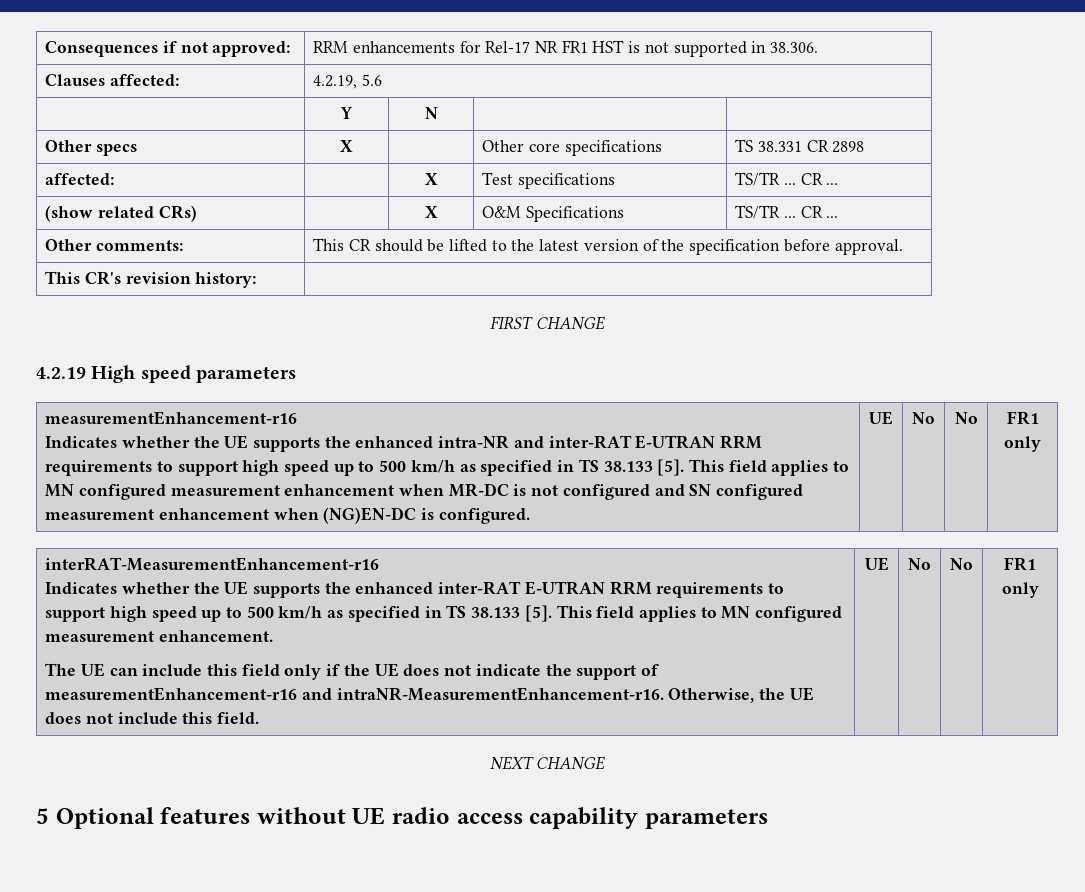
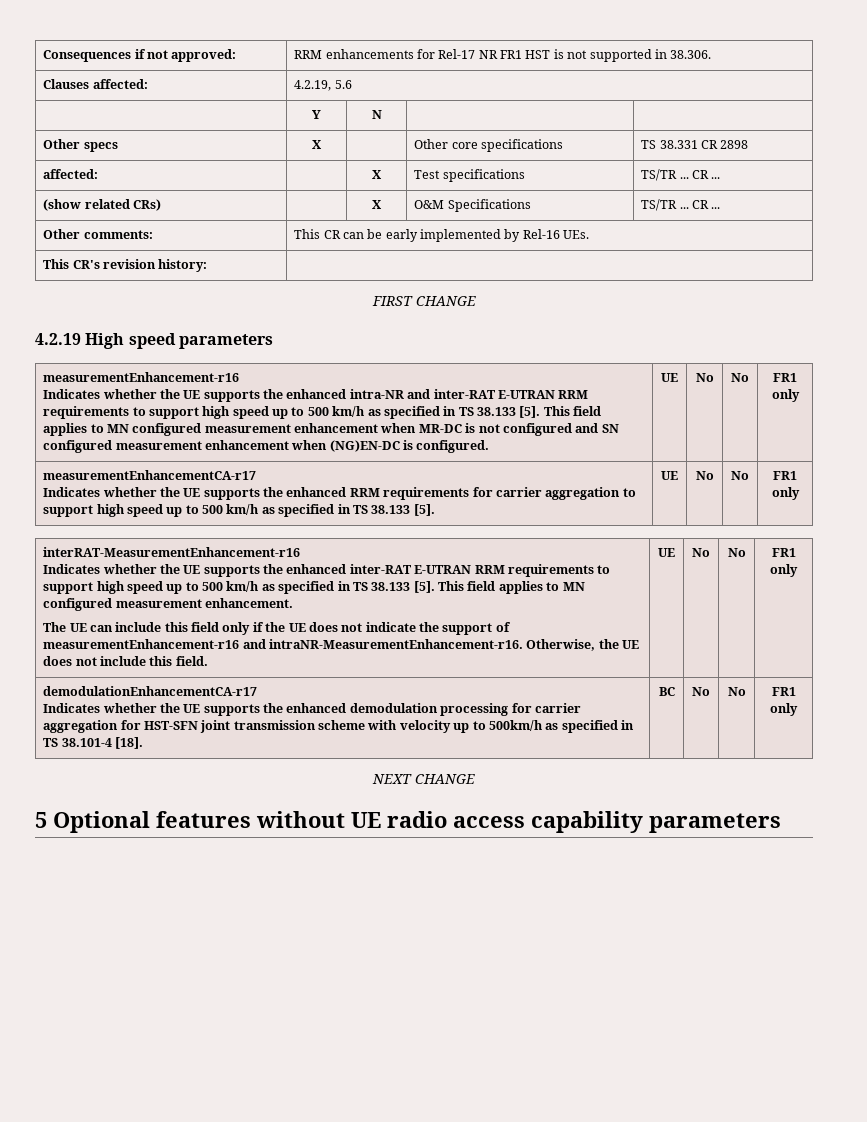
[374,239,903,255] should be lifted to the latest version of the specification before approval. -> [342,229,590,242] can be early implemented by Rel-16 UEs.
(1041, 444) none -> [43,470,257,480] [43,487,636,500] [43,504,435,517] [661,471,678,480] [695,471,714,480] [731,471,749,480] [773,471,797,480] [771,487,800,500] // measurementEnhancementCA-r17 // Indicates whether the UE supports the enhanced RRM requirements for carrier aggregation to support high speed up to 500 km/h as specified in TS 38.133 [5]. | UE | No | No | FR1 only
(1039, 590) none -> [43,686,258,696] [43,703,581,716] [43,720,635,733] [43,737,143,749] [658,687,675,696] [692,687,710,696] [727,687,746,696] [771,687,796,696] [770,703,798,716] // demodulationEnhancementCA-r17 // Indicates whether the UE supports the enhanced demodulation processing for carrier aggregation for HST-SFN joint transmission scheme with velocity up to 500km/h as specified in TS 38.101-4 [18]. | BC | No | No | FR1 only

